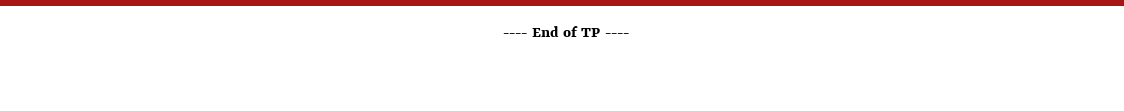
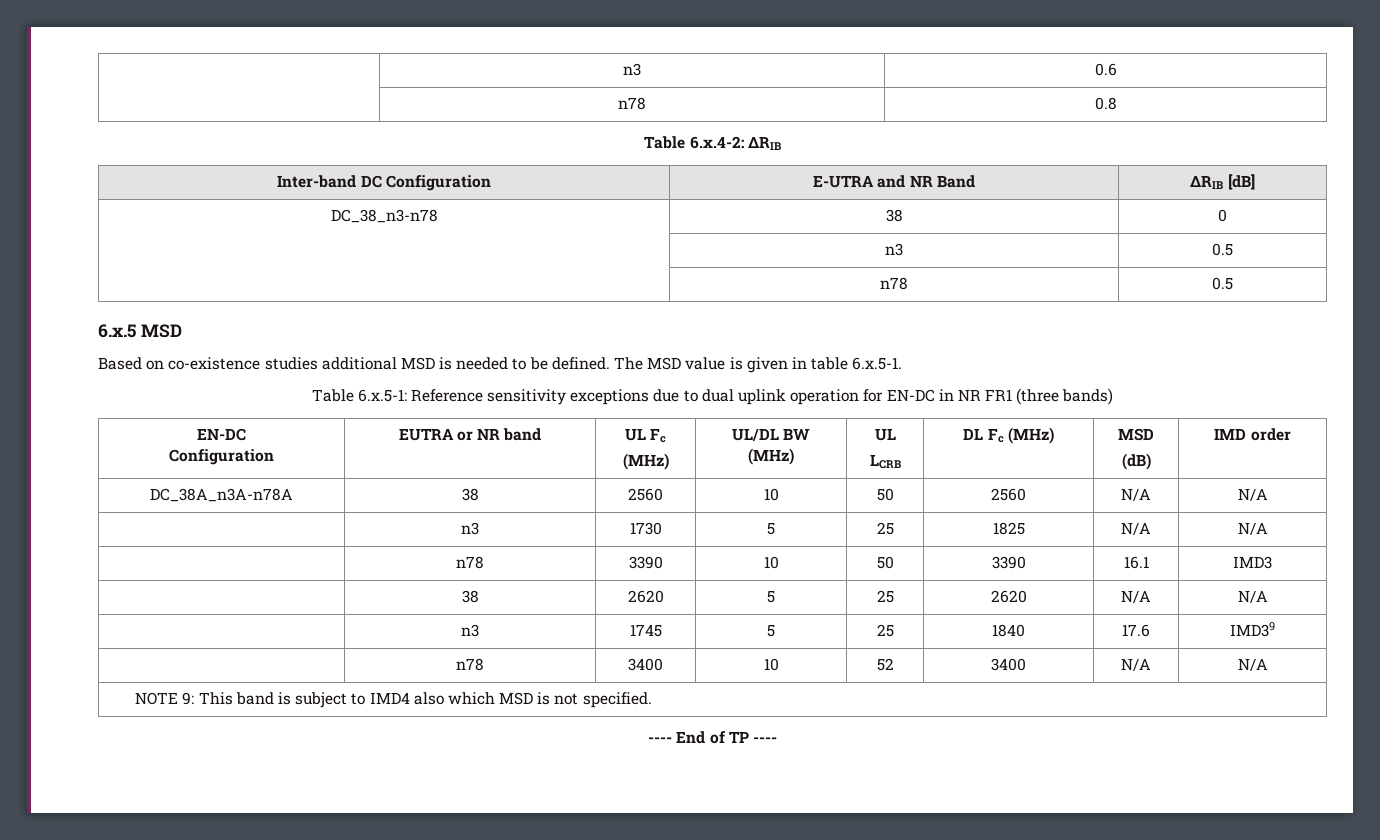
(503, 35) none -> [623,63,641,76] [1094,63,1117,76] [618,97,646,110] [1094,97,1117,110] [644,136,781,150] [277,175,491,191] [813,175,975,188] [1190,174,1255,190] [330,209,438,223] [885,209,903,222] [1218,209,1227,222] [885,243,903,256] [1212,243,1233,256] [880,277,908,290] [1212,277,1233,290] [98,324,182,338] [98,357,903,373] [311,388,1114,405] [197,428,246,441] [169,449,274,465] [398,428,542,441] [624,428,667,443] [622,453,669,470] [731,428,811,441] [748,448,794,465] [874,428,896,441] [869,454,901,469] [963,427,1054,444] [1118,428,1154,441] [1121,453,1151,470] [1214,428,1291,441] [150,488,293,502] [461,488,479,501] [628,488,663,501] [763,488,779,501] [876,488,894,501] [991,488,1026,501] [1121,488,1151,501] [1237,488,1268,501] [461,522,479,535] [629,522,662,535] [767,522,775,535] [876,522,894,535] [992,522,1025,535] [1121,522,1151,535] [1237,522,1268,535] [456,556,484,569] [628,556,663,569] [763,556,779,569] [876,556,894,569] [991,556,1026,569] [1123,556,1149,569] [1233,556,1272,569] [461,590,479,603] [627,590,664,603] [767,590,775,603] [876,590,894,603] [990,590,1027,603] [1121,590,1151,603] [1237,590,1268,603] [461,624,479,637] [629,624,662,637] [767,624,775,637] [876,624,894,637] [992,624,1025,637] [1122,624,1150,637] [1230,622,1275,637] [456,658,484,671] [628,658,663,671] [763,658,779,671] [876,658,894,671] [991,658,1026,671] [1121,658,1151,671] [1237,658,1268,671] [135,692,652,708] | n3 | 0.6 // | n78 | 0.8 // Table 6.x.4-2: ΔRIB // Inter-band DC Configuration | E-UTRA and NR Band | ΔRIB [dB] // DC_38_n3-n78 | 38 | 0 // | n3 | 0.5 // | n78 | 0.5 // 6.x.5 MSD // Based on co-existence studies additional MSD is needed to be defined. The MSD value is given in table 6.x.5-1. // Table 6.x.5-1: Reference sensitivity exceptions due to dual uplink operation for EN-DC in NR FR1 (three bands) // EN-DC // Configuration | EUTRA or NR band | UL Fc // (MHz) | UL/DL BW // (MHz) | UL // LCRB | DL Fc (MHz) | MSD // (dB) | IMD order // DC_38A_n3A-n78A | 38 | 2560 | 10 | 50 | 2560 | N/A | N/A // | n3 | 1730 | 5 | 25 | 1825 | N/A | N/A // | n78 | 3390 | 10 | 50 | 3390 | 16.1 | IMD3 // | 38 | 2620 | 5 | 25 | 2620 | N/A | N/A // | n3 | 1745 | 5 | 25 | 1840 | 17.6 | IMD39 // | n78 | 3400 | 10 | 52 | 3400 | N/A | N/A // NOTE 9: This band is subject to IMD4 also which MSD is not specified. //

